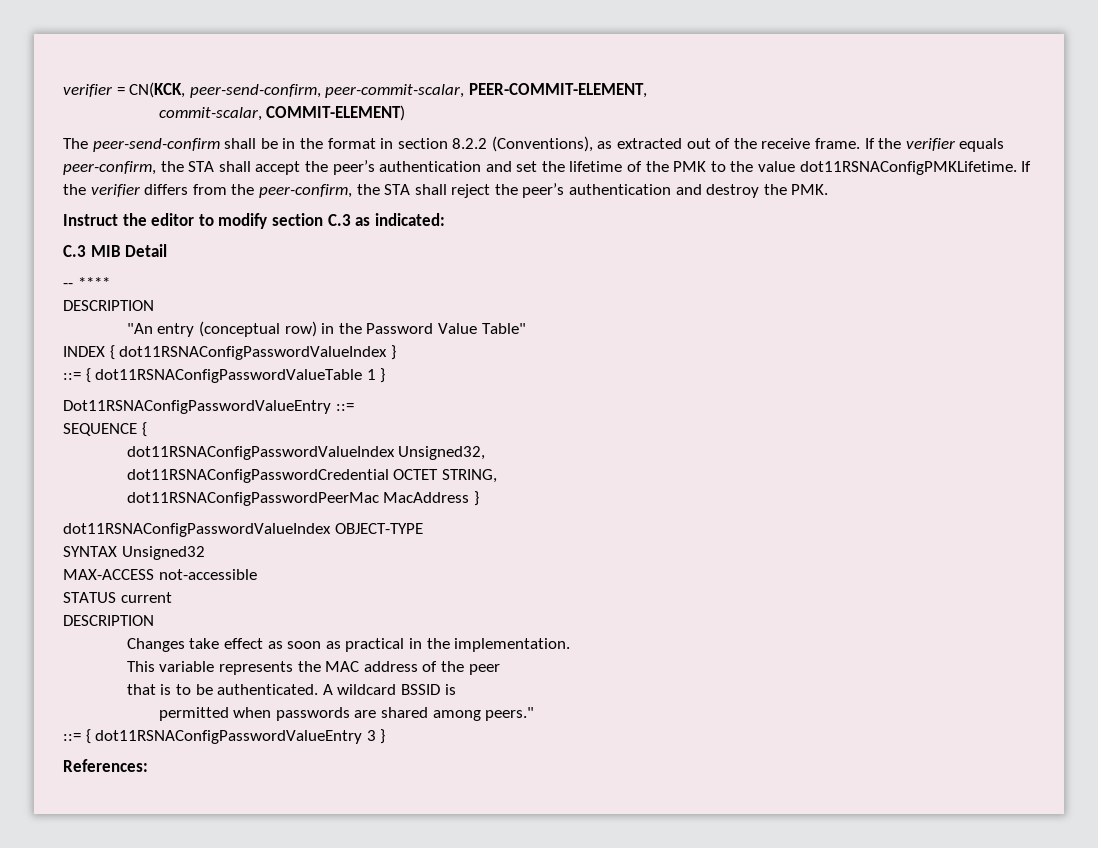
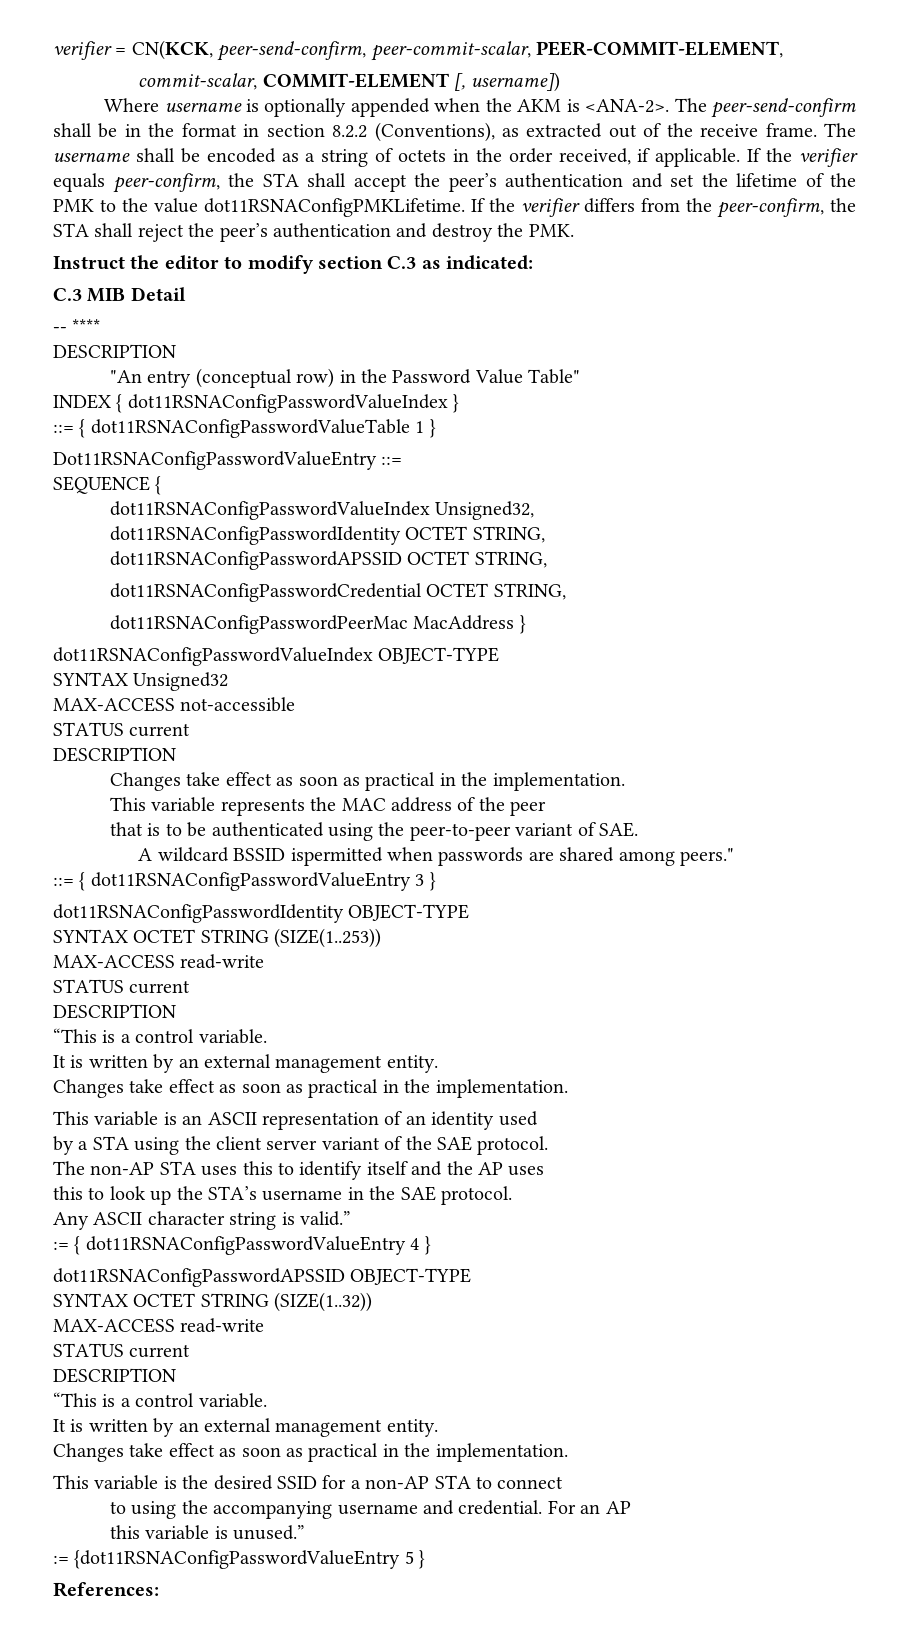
[266,105,406,121] COMMIT-ELEMENT) // -> [262,72,560,92] [104,98,670,117] COMMIT-ELEMENT [, username]) // Where username is optionally appended when the AKM is <ANA-2>.
(861, 143) none -> [824,123,856,137] [53,148,741,167] The username shall be encoded as a string of octets in the order received, if applicable.
(486, 453) none -> [109,526,545,545] [109,551,547,570] // dot11RSNAConfigPasswordIdentity OCTET STRING, // dot11RSNAConfigPasswordAPSSID OCTET STRING,
[217,684,319,695] authenticated. -> [211,822,638,841] authenticated using the peer-to-peer variant of SAE. //
[444,684,456,695] [158,707,229,721] is // permitted -> [290,847,383,866] ispermitted
(386, 736) none -> [53,904,470,923] [53,928,382,948] [53,954,265,969] [53,979,191,994] [53,1004,176,1019] [53,1028,267,1044] [53,1054,438,1073] [53,1079,568,1098] [53,1111,538,1130] [53,1136,549,1155] [53,1161,545,1180] [53,1186,512,1205] [53,1211,351,1230] [53,1236,431,1255] [53,1268,472,1287] [53,1292,373,1312] [53,1318,265,1333] [53,1343,191,1358] [53,1368,176,1383] [53,1392,267,1408] [53,1418,438,1437] [53,1443,568,1462] [53,1475,564,1490] [109,1500,631,1519] [109,1525,306,1540] [53,1550,426,1569] // dot11RSNAConfigPasswordIdentity OBJECT-TYPE // SYNTAX OCTET STRING (SIZE(1..253)) // MAX-ACCESS read-write // STATUS current // DESCRIPTION // “This is a control variable. // It is written by an external management entity. // Changes take effect as soon as practical in the implementation. // This variable is an ASCII representation of an identity used // by a STA using the client server variant of the SAE protocol. // The non-AP STA uses this to identify itself and the AP uses // this to look up the STA’s username in the SAE protocol. // Any ASCII character string is valid.” // := { dot11RSNAConfigPasswordValueEntry 4 } // dot11RSNAConfigPasswordAPSSID OBJECT-TYPE // SYNTAX OCTET STRING (SIZE(1..32)) // MAX-ACCESS read-write // STATUS current // DESCRIPTION // “This is a control variable. // It is written by an external management entity. // Changes take effect as soon as practical in the implementation. // This variable is the desired SSID for a non-AP STA to connect // to using the accompanying username and credential. For an AP // this variable is unused.” // := {dot11RSNAConfigPasswordValueEntry 5 }

